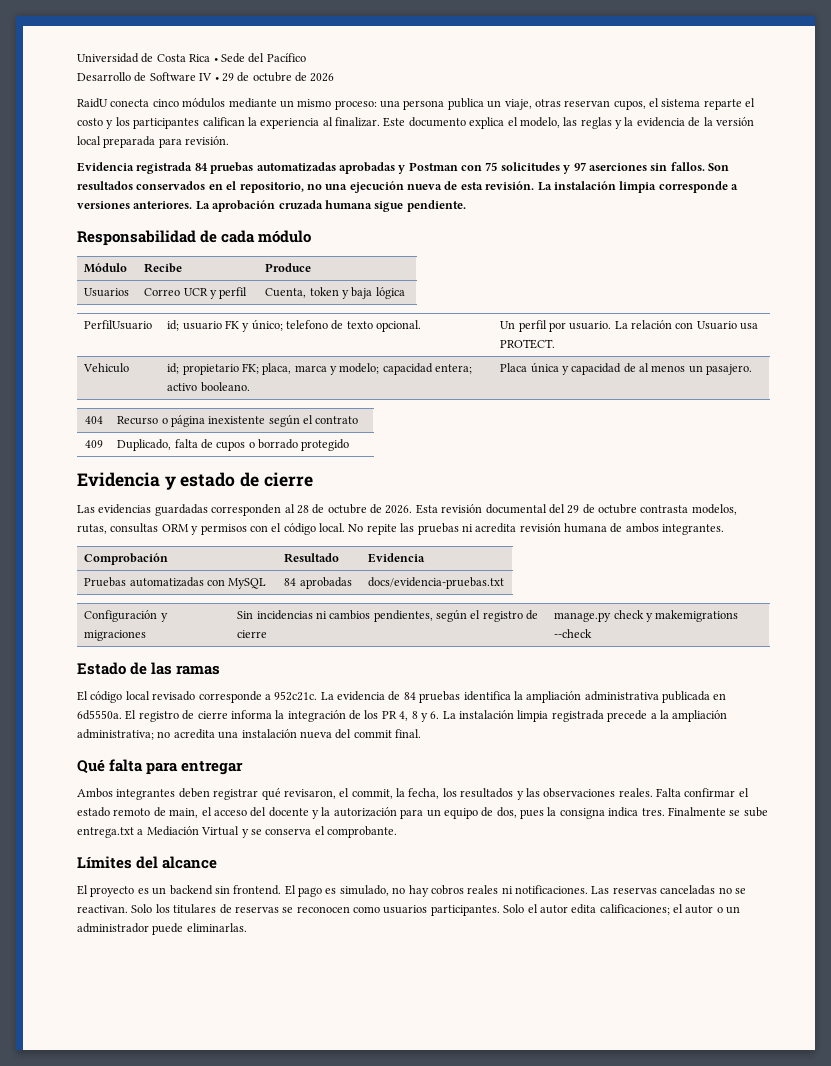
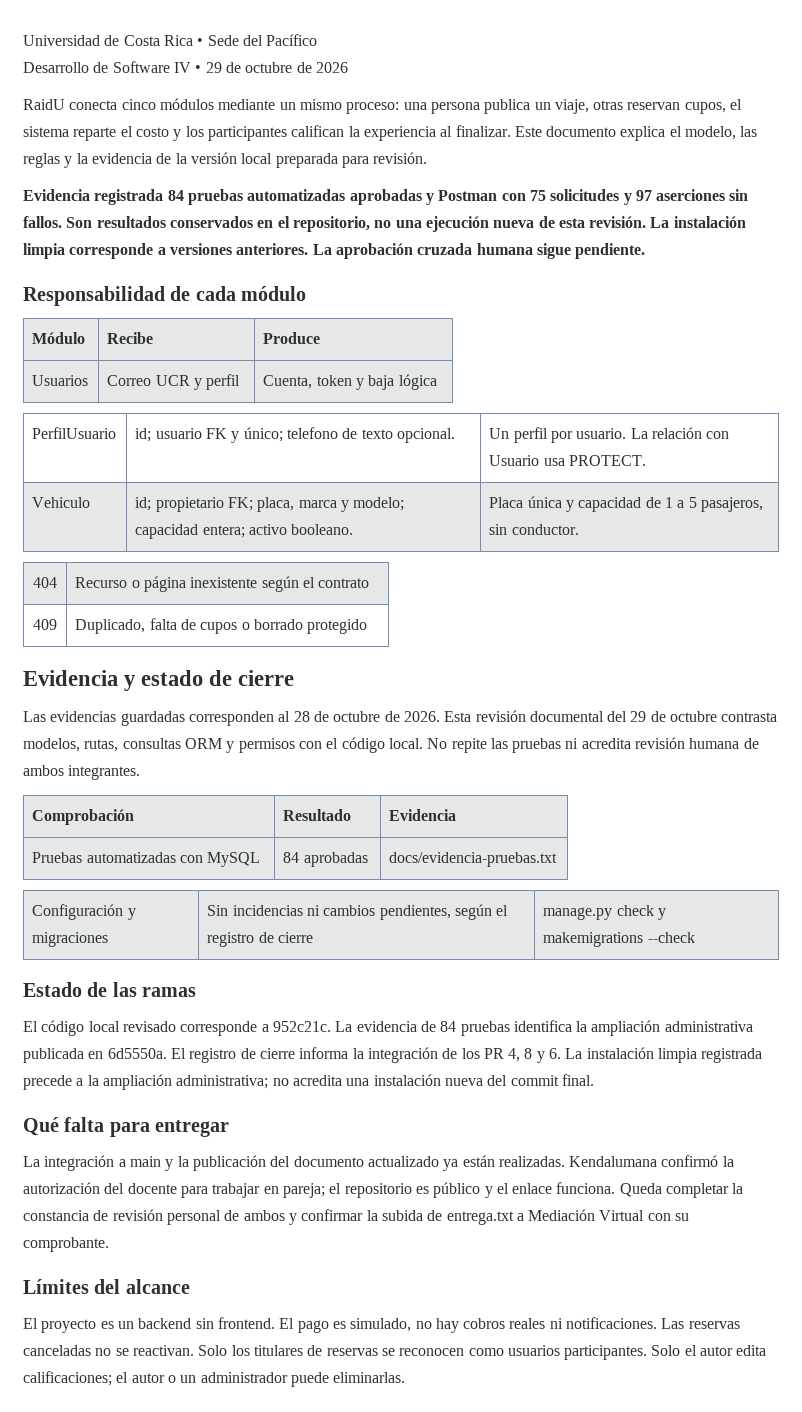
[639,363,753,375] al menos un pasajero. -> [665,497,763,512] [489,524,579,535] 1 a 5 pasajeros, sin conductor.
[77,788,749,800] [77,807,768,819] [77,826,325,838] Ambos integrantes deben registrar qué revisaron, el commit, la fecha, los resultados y las observaciones reales. Falta confirmar el estado remoto de main, el acceso del docente y la autorización para un equipo de dos, pues la consigna indica tres. Finalmente se sube entrega.txt a Mediación Virtual y se conserva el -> [23,1155,734,1171] [23,1182,744,1198] [23,1209,690,1225] La integración a main y la publicación del documento actualizado ya están realizadas. Kendalumana confirmó la autorización del docente para trabajar en pareja; el repositorio es público y el enlace funciona. Queda completar la constancia de revisión personal de ambos y confirmar la subida de entrega.txt a Mediación Virtual con su

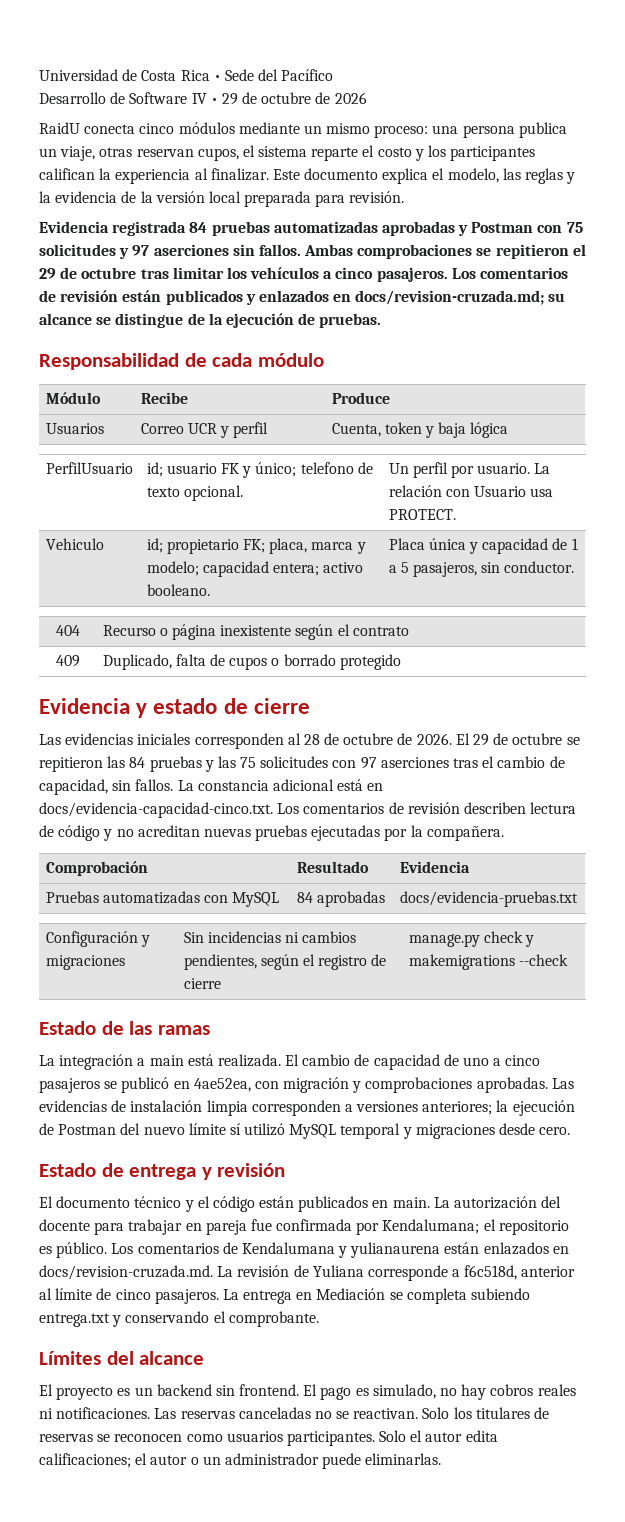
[66,216,746,232] [23,243,646,259] Son resultados conservados en el repositorio, no una ejecución nueva de esta revisión. La instalación limpia corresponde a versiones anteriores. La aprobación cruzada humana sigue pendiente. -> [304,244,586,259] [39,267,569,282] [39,290,566,305] [39,313,382,328] Ambas comprobaciones se repitieron el 29 de octubre tras limitar los vehículos a cinco pasajeros. Los comentarios de revisión están publicados y enlazados en docs/revision-cruzada.md; su alcance se distingue de la ejecución de pruebas.
[120,711,185,726] guardadas -> [137,733,191,745] iniciales
[444,710,778,722] [23,737,759,753] [23,765,141,780] Esta revisión documental del 29 de octubre contrasta modelos, rutas, consultas ORM y permisos con el código local. No repite las pruebas ni acredita revisión humana de ambos integrantes. -> [455,733,580,746] [39,756,565,772] [39,779,384,795] [39,802,577,818] [39,825,504,841] El 29 de octubre se repitieron las 84 pruebas y las 75 solicitudes con 97 aserciones tras el cambio de capacidad, sin fallos. La constancia adicional está en docs/evidencia-capacidad-cinco.txt. Los comentarios de revisión describen lectura de código y no acreditan nuevas pruebas ejecutadas por la compañera.
[23,1020,753,1036] [23,1047,763,1063] [23,1074,594,1090] [23,1117,230,1137] [23,1155,734,1171] El código local revisado corresponde a 952c21c. La evidencia de 84 pruebas identifica la ampliación administrativa publicada en 6d5550a. El registro de cierre informa la integración de los PR 4, 8 y 6. La instalación limpia registrada precede a la ampliación administrativa; no acredita una instalación nueva del commit final. // Qué falta para entregar // La integración a main y la publicación del documento actualizado ya están realizadas. Kendalumana confirmó la -> [39,1054,541,1070] [39,1077,574,1093] [39,1100,575,1116] [39,1123,571,1139] [39,1163,286,1180] [39,1196,450,1212] La integración a main está realizada. El cambio de capacidad de uno a cinco pasajeros se publicó en 4ae52ea, con migración y comprobaciones aprobadas. Las evidencias de instalación limpia corresponden a versiones anteriores; la ejecución de Postman del nuevo límite sí utilizó MySQL temporal y migraciones desde cero. // Estado de entrega y revisión // El documento técnico y el código están publicados en main. La
[282,1182,744,1198] [23,1209,690,1225] pareja; el repositorio es público y el enlace funciona. Queda completar la constancia de revisión personal de ambos y confirmar la subida de entrega.txt a Mediación Virtual con su -> [205,1219,569,1235] [39,1242,569,1258] [39,1265,576,1281] [39,1288,531,1304] [39,1311,226,1327] pareja fue confirmada por Kendalumana; el repositorio es público. Los comentarios de Kendalumana y yulianaurena están enlazados en docs/revision-cruzada.md. La revisión de Yuliana corresponde a f6c518d, anterior al límite de cinco pasajeros. La entrega en Mediación se completa subiendo entrega.txt y conservando el

